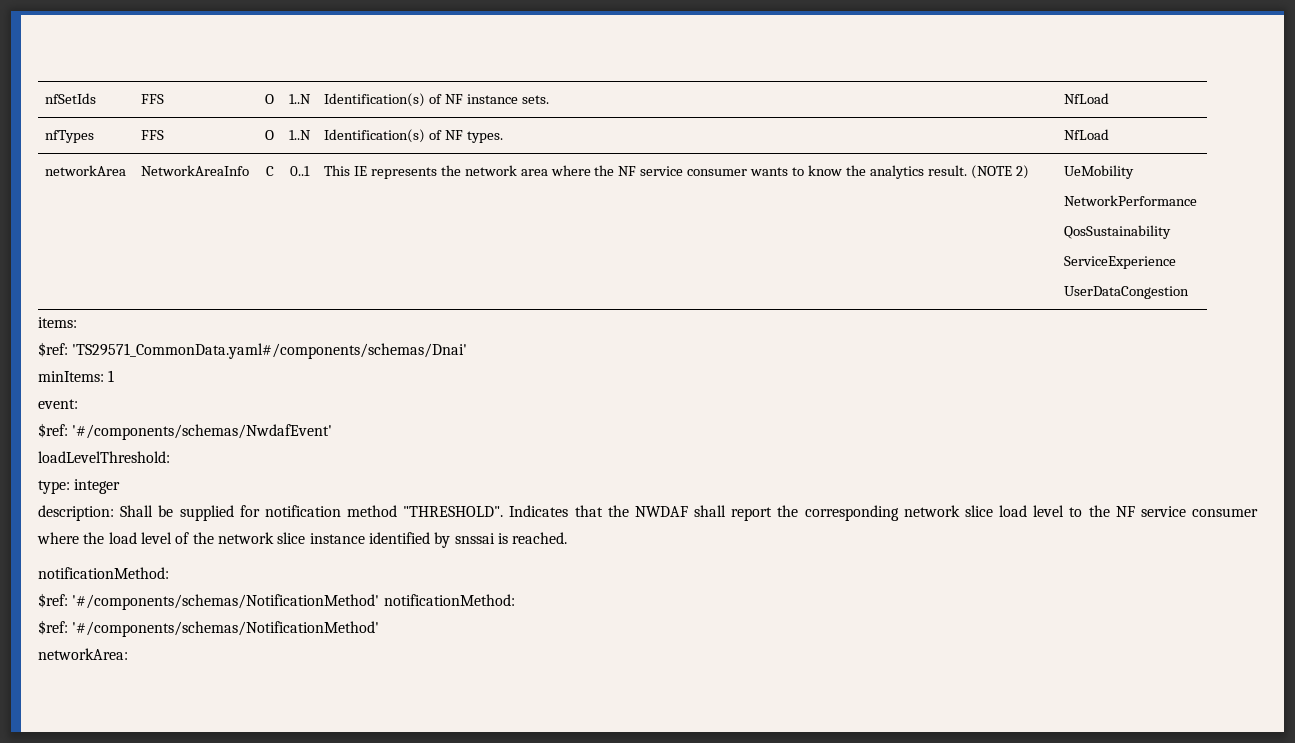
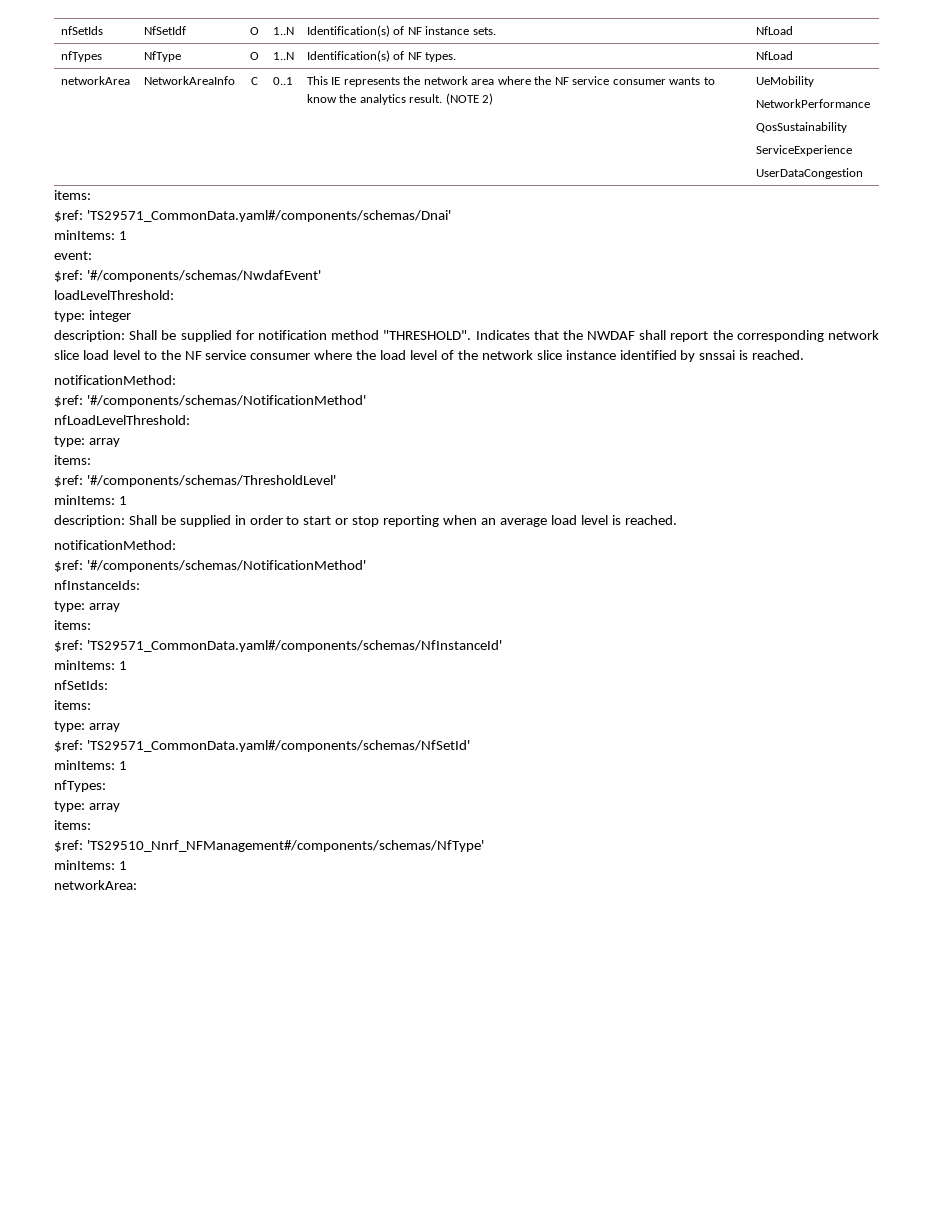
[141,94,165,104] FFS -> [143,26,186,35] NfSetIdf
[141,130,165,140] FFS -> [143,51,181,62] NfType
[383,594,515,606] [38,620,380,637] notificationMethod: // $ref: '#/components/schemas/NotificationMethod' -> [54,415,190,425] [54,436,120,447] [54,455,91,465] [54,475,336,487] [54,495,127,505] [54,515,677,527] [54,540,176,550] [54,560,366,572] [54,580,140,590] [54,601,120,612] [54,620,91,630] [54,640,502,652] [54,660,127,670] [54,680,108,690] [54,700,91,710] [54,721,120,732] [54,740,470,752] [54,760,127,770] [54,780,106,792] [54,801,120,812] [54,820,91,830] [54,840,484,852] [54,860,127,870] // nfLoadLevelThreshold: // type: array // items: // $ref: '#/components/schemas/ThresholdLevel' // minItems: 1 // description: Shall be supplied in order to start or stop reporting when an average load level is reached. // notificationMethod: // $ref: '#/components/schemas/NotificationMethod' // nfInstanceIds: // type: array // items: // $ref: 'TS29571_CommonData.yaml#/components/schemas/NfInstanceId' // minItems: 1 // nfSetIds: // items: // type: array // $ref: 'TS29571_CommonData.yaml#/components/schemas/NfSetId' // minItems: 1 // nfTypes: // type: array // items: // $ref: 'TS29510_Nnrf_NFManagement#/components/schemas/NfType' // minItems: 1

